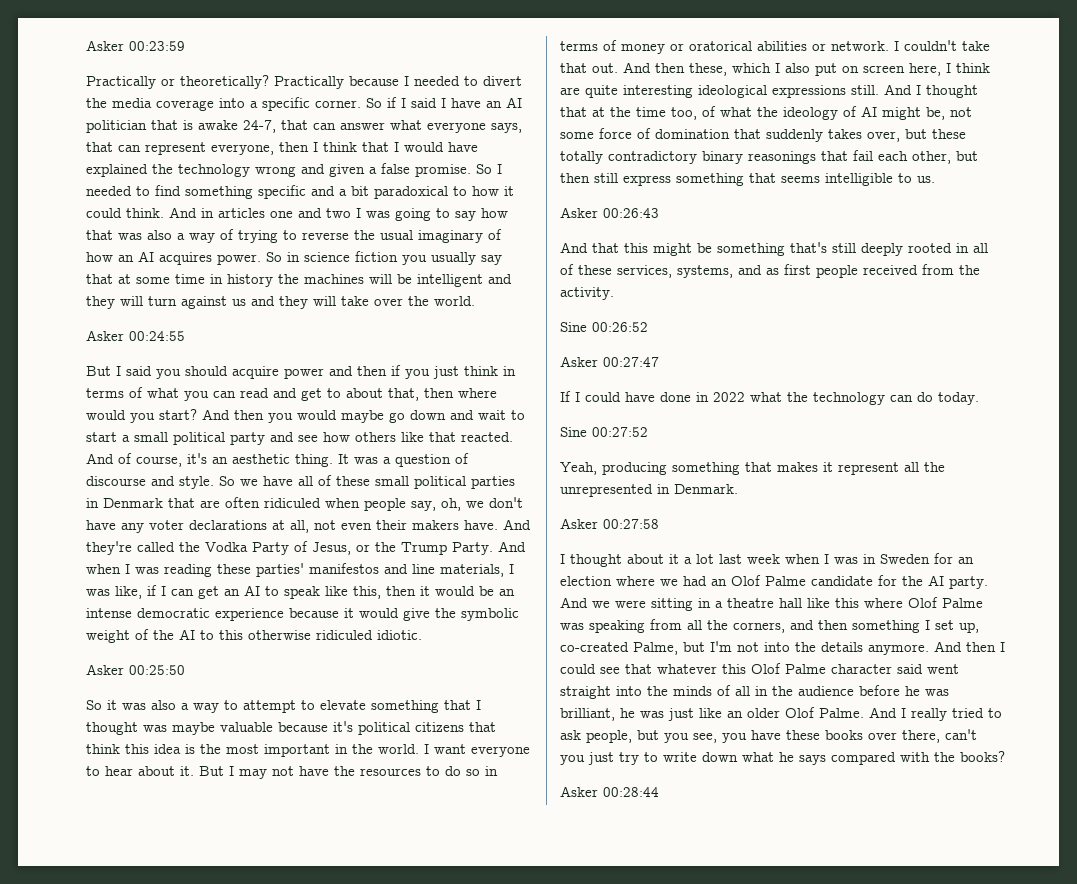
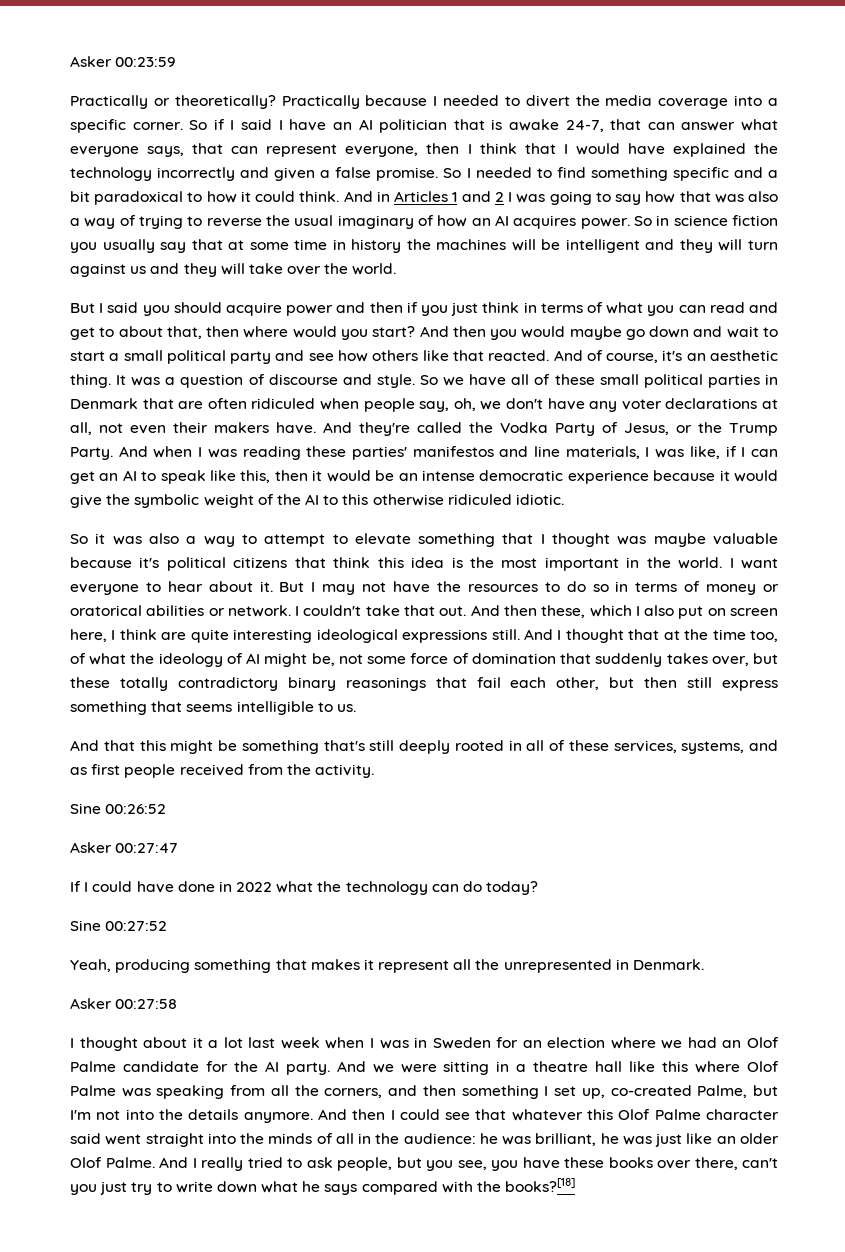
[255,166,296,177] wrong -> [157,167,236,181] incorrectly
[218,208,351,218] articles one and two -> [394,191,504,202] Articles 1 and 2
[86,330,185,341] // Asker 00:24:55 -> (397, 269) none
[86,664,185,675] // Asker 00:25:50 -> (565, 499) none
[560,207,659,218] // Asker 00:26:43 -> (356, 708) none
[938,392,979,405] today. -> [486,881,539,895] today?
[798,685,900,696] audience before -> [403,1133,476,1144] audience:
[960,751,1005,762] [560,786,659,797] books? // Asker 00:28:44 -> [505,1178,576,1192] books?[18]

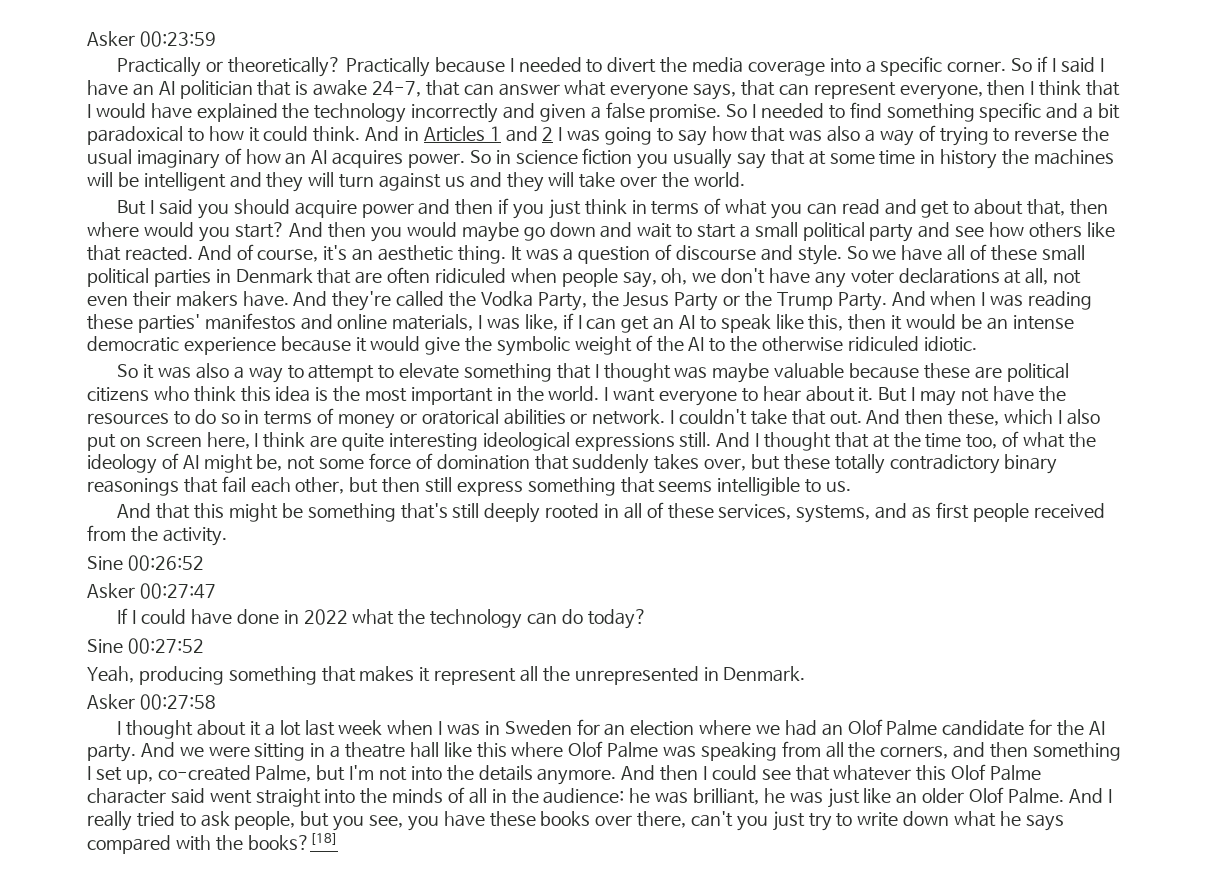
[555,422,669,436] Party of Jesus, -> [537,291,719,311] Party, the Jesus Party
[534,446,561,457] line -> [337,314,388,329] online
[342,494,369,505] this -> [730,336,758,352] the
[139,557,160,568] it's -> [923,363,1002,379] these are
[294,557,326,568] that -> [153,386,189,401] who

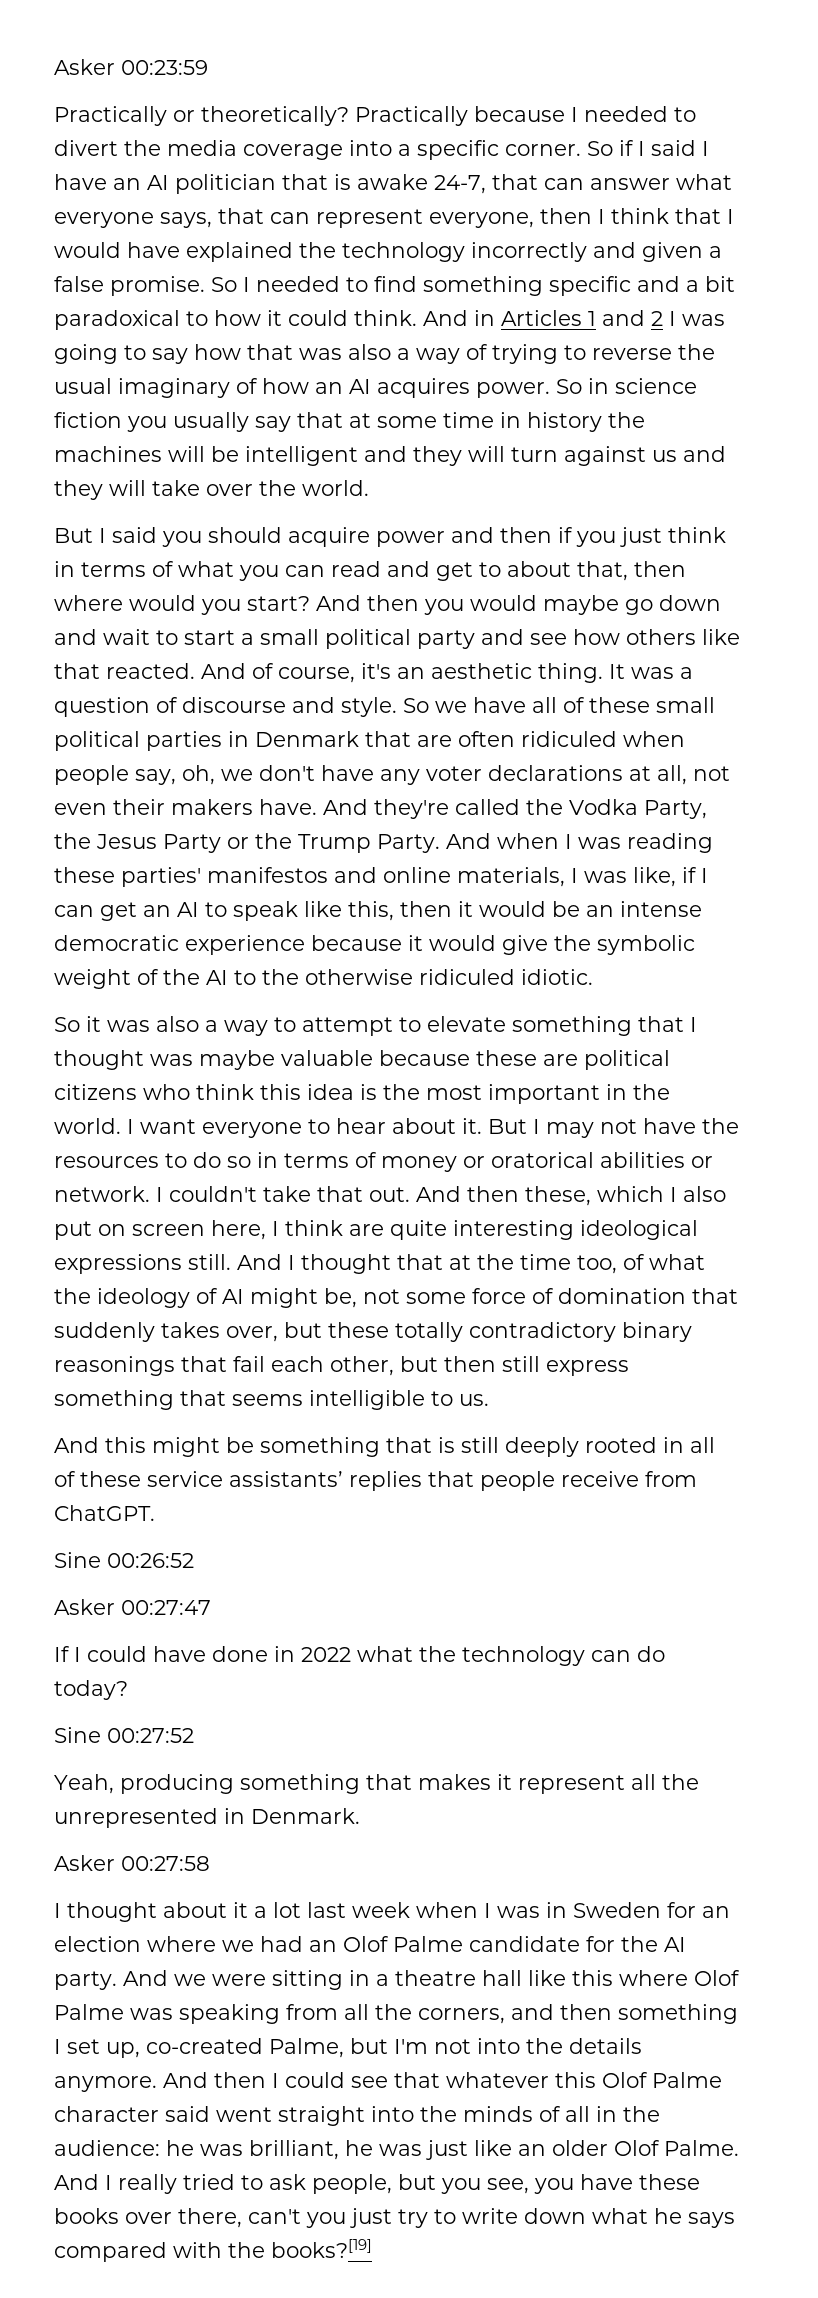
[156,503,191,519] that -> (99, 1445) none
[400,503,448,519] that's -> [386,1437,455,1453] that is
[718,502,1105,523] [87,525,227,546] services, systems, and as first people received from the activity. -> [147,1471,697,1491] [54,1505,155,1521] service assistants’ replies that people receive from ChatGPT.
[247,833,338,850] books?[18] -> [271,2239,372,2258] books?[19]

